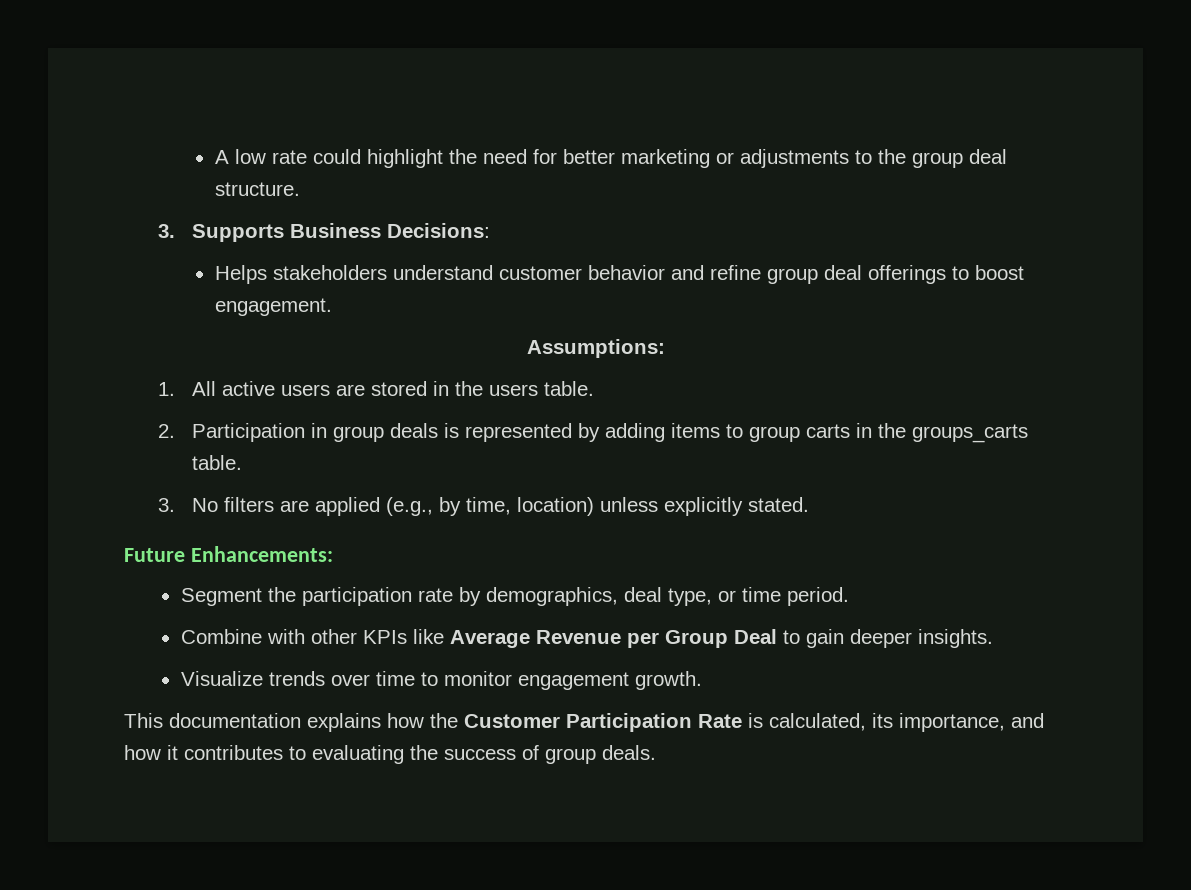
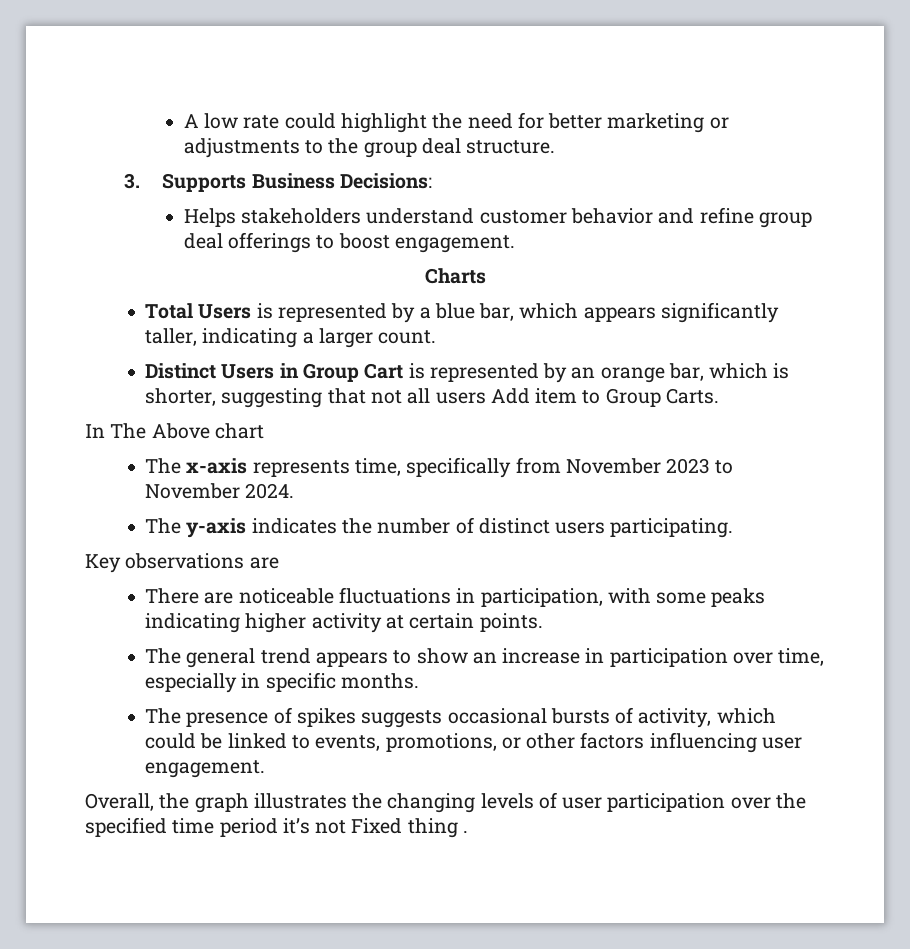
[526,339,665,358] [158,381,595,396] [158,423,1029,443] [192,455,243,470] [158,497,810,516] [124,546,333,562] [180,587,849,606] [180,629,993,648] [180,671,702,690] [124,713,1044,732] [124,745,656,764] Assumptions: // 1. All active users are stored in the users table. // 2. Participation in group deals is represented by adding items to group carts in the groups_carts table. // 3. No filters are applied (e.g., by time, location) unless explicitly stated. // Future Enhancements: // Segment the participation rate by demographics, deal type, or time period. // Combine with other KPIs like Average Revenue per Group Deal to gain deeper insights. // Visualize trends over time to monitor engagement growth. // This documentation explains how the Customer Participation Rate is calculated, its importance, and how it contributes to evaluating the success of group deals. -> [424,268,486,284] [145,302,779,323] [145,328,437,348] [145,363,790,383] [145,388,719,408] [85,423,264,439] [145,457,734,478] [145,483,295,499] [145,517,734,538] [85,553,279,573] [145,587,766,607] [145,613,543,633] [145,648,825,668] [145,672,419,693] [145,707,776,728] [145,732,802,753] [145,760,266,778] [85,792,806,813] [85,817,468,838] Charts // Total Users is represented by a blue bar, which appears significantly taller, indicating a larger count. // Distinct Users in Group Cart is represented by an orange bar, which is shorter, suggesting that not all users Add item to Group Carts. // In The Above chart // The x-axis represents time, specifically from November 2023 to November 2024. // The y-axis indicates the number of distinct users participating. // Key observations are // There are noticeable fluctuations in participation, with some peaks indicating higher activity at certain points. // The general trend appears to show an increase in participation over time, especially in specific months. // The presence of spikes suggests occasional bursts of activity, which could be linked to events, promotions, or other factors influencing user engagement. // Overall, the graph illustrates the changing levels of user participation over the specified time period it’s not Fixed thing .

